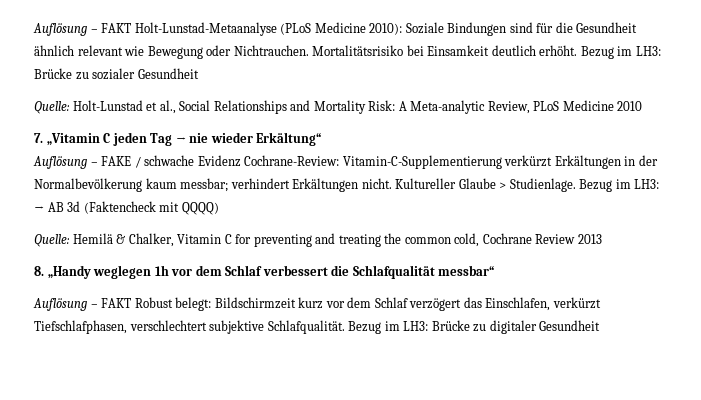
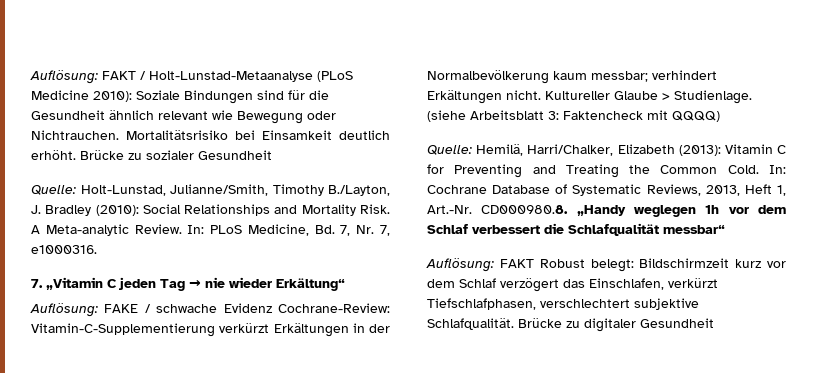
[33,23,132,36] Auflösung – FAKT -> [30,70,146,84] Auflösung: FAKT /
[580,46,661,59] Bezug im LH3: -> (76, 155) none
[72,100,176,114] Holt-Lunstad et al., -> [80,184,390,196] [31,205,139,216] Holt-Lunstad, Julianne/Smith, Timothy B./Layton, J. Bradley (2010):
[368,100,396,111] Risk: -> [360,204,390,214] Risk.
[487,100,643,114] Review, PLoS Medicine 2010 -> [134,224,390,236] [31,245,97,254] Review. In: PLoS Medicine, Bd. 7, Nr. 7, e1000316.
[33,156,98,169] Auflösung – -> [30,303,98,317] Auflösung:
[579,179,660,192] [34,201,219,215] [34,233,602,247] [34,266,44,276] Bezug im LH3: → AB 3d (Faktencheck mit QQQQ) // Quelle: Hemilä & Chalker, Vitamin C for preventing and treating the common cold, Cochrane Review 2013 // 8. -> [427,110,720,122] [427,144,786,156] [427,164,786,178] [427,184,786,196] [427,205,569,214] (siehe Arbeitsblatt 3: Faktencheck mit QQQQ) // Quelle: Hemilä, Harri/Chalker, Elizabeth (2013): Vitamin C for Preventing and Treating the Common Cold. In: Cochrane Database of Systematic Reviews, 2013, Heft 1, Art.-Nr. CD000980.8.
[33,298,98,311] Auflösung – -> [426,258,494,272] Auflösung:
[348,321,429,334] Bezug im LH3: -> (514, 324) none

